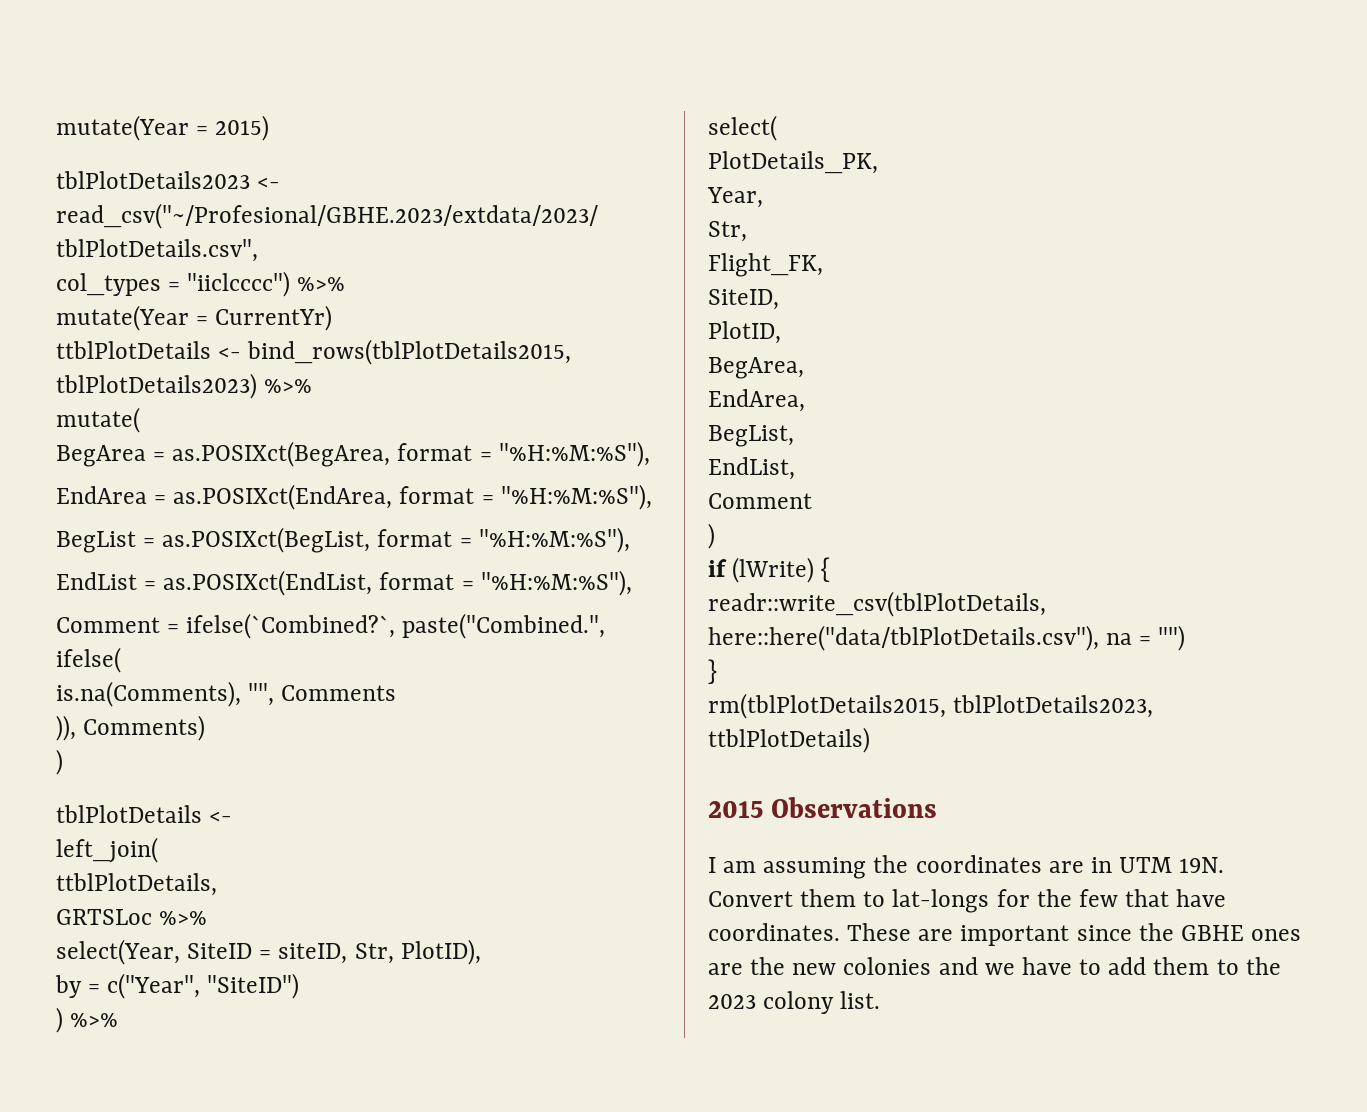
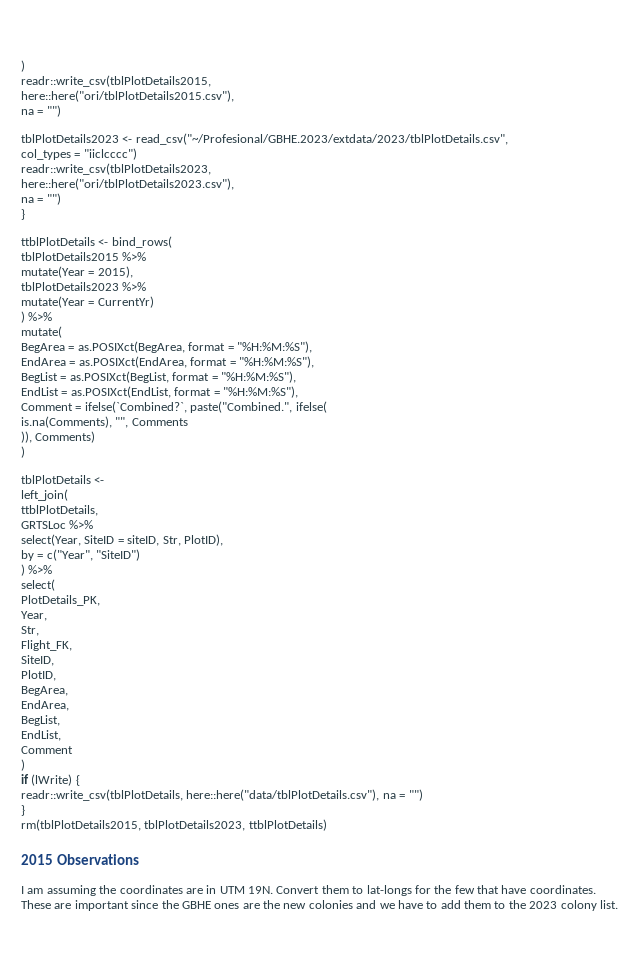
[56,115,270,141] mutate(Year = 2015) -> [21,60,25,72] [21,75,211,87] [21,90,234,102] [21,105,61,117] ) // readr::write_csv(tblPlotDetails2015, // here::here("ori/tblPlotDetails2015.csv"), // na = "")
(291, 284) none -> [21,163,211,175] [21,178,234,190] [21,193,61,205] [21,209,25,220] [21,236,172,248] [21,252,147,261] [21,266,133,278] [21,282,119,291] // readr::write_csv(tblPlotDetails2023, // here::here("ori/tblPlotDetails2023.csv"), // na = "") // } // ttblPlotDetails <- bind_rows( // tblPlotDetails2015 %>% // mutate(Year = 2015), // tblPlotDetails2023
[56,339,572,365] [56,373,257,399] ttblPlotDetails <- bind_rows(tblPlotDetails2015, tblPlotDetails2023) -> [21,311,25,323] )

